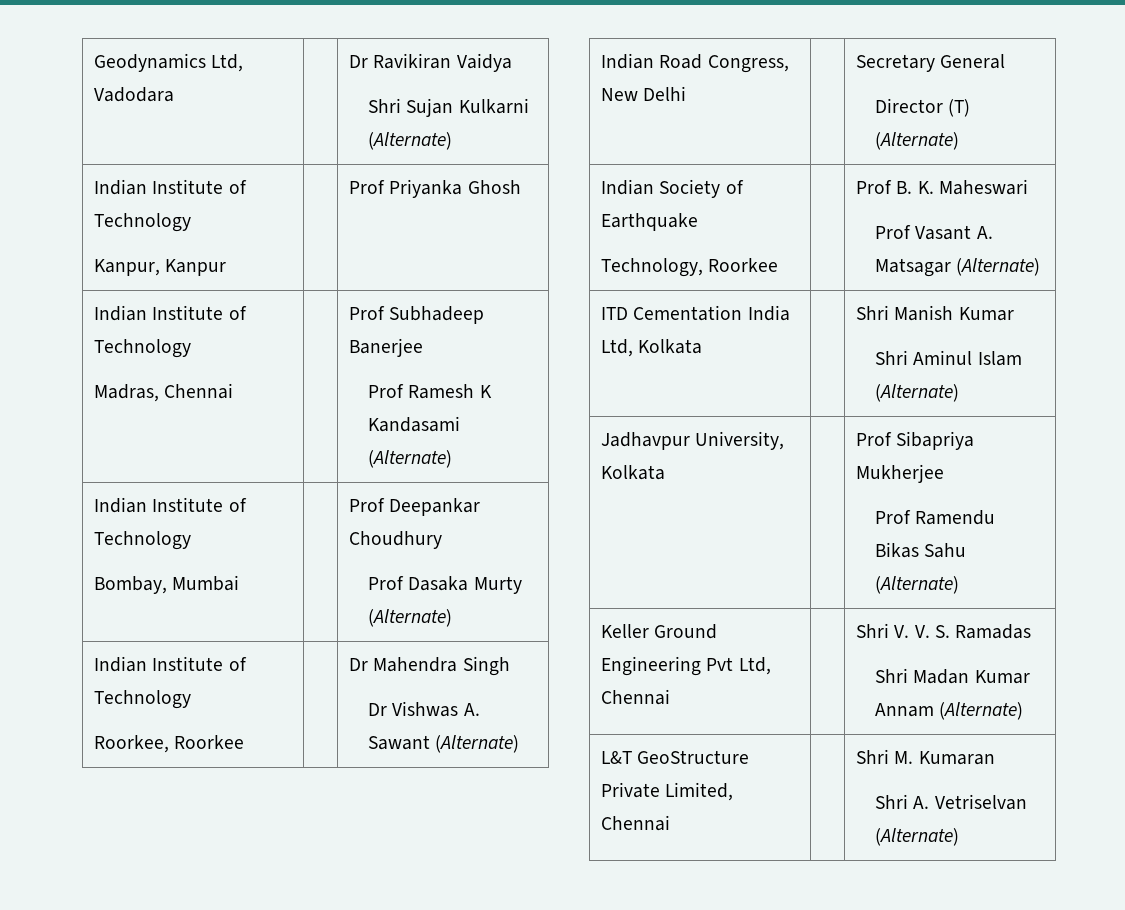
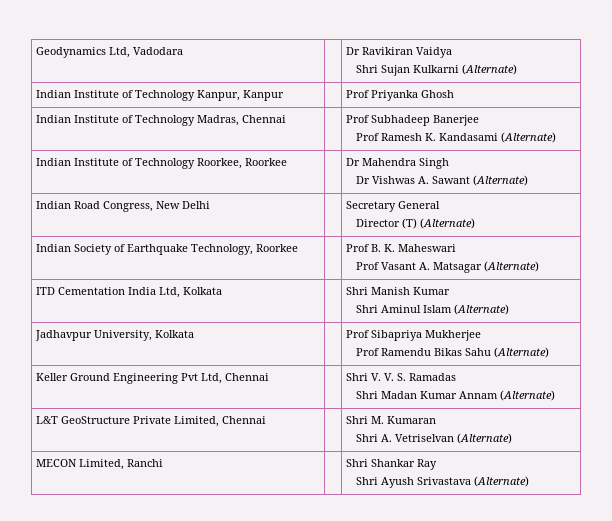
(192, 222) // -> (196, 95) none
(192, 348) // -> (196, 120) none
[479,385,492,398] K -> [425,133,437,141] K.
[94,575,240,594] [349,498,481,516] [349,531,443,549] [368,576,522,594] [368,609,453,627] [94,656,247,672] [94,690,192,709] // Bombay, Mumbai | | Prof Deepankar Choudhury // Prof Dasaka Murty (Alternate) // Indian Institute of Technology // -> (196, 163) none
(699, 222) // -> (189, 249) none
(960, 837) none -> [36,459,164,470] [346,459,438,470] [356,476,530,488] // MECON Limited, Ranchi | | Shri Shankar Ray // Shri Ayush Srivastava (Alternate)

